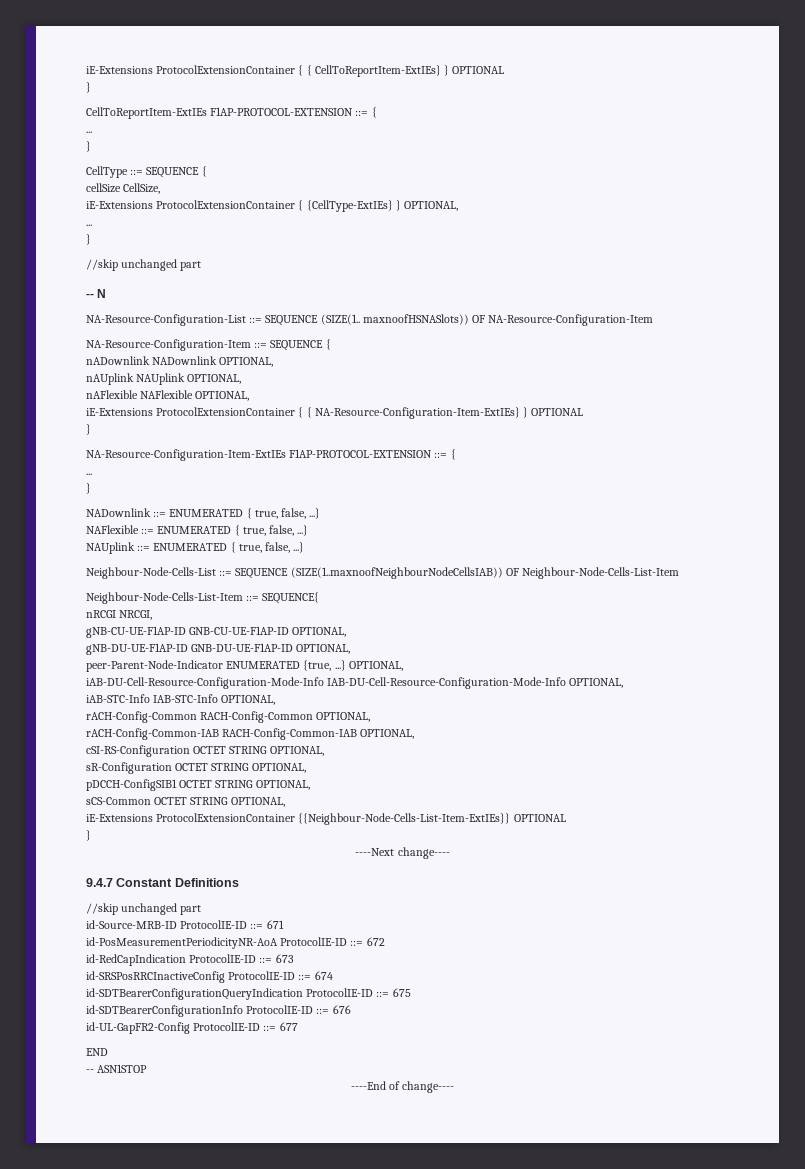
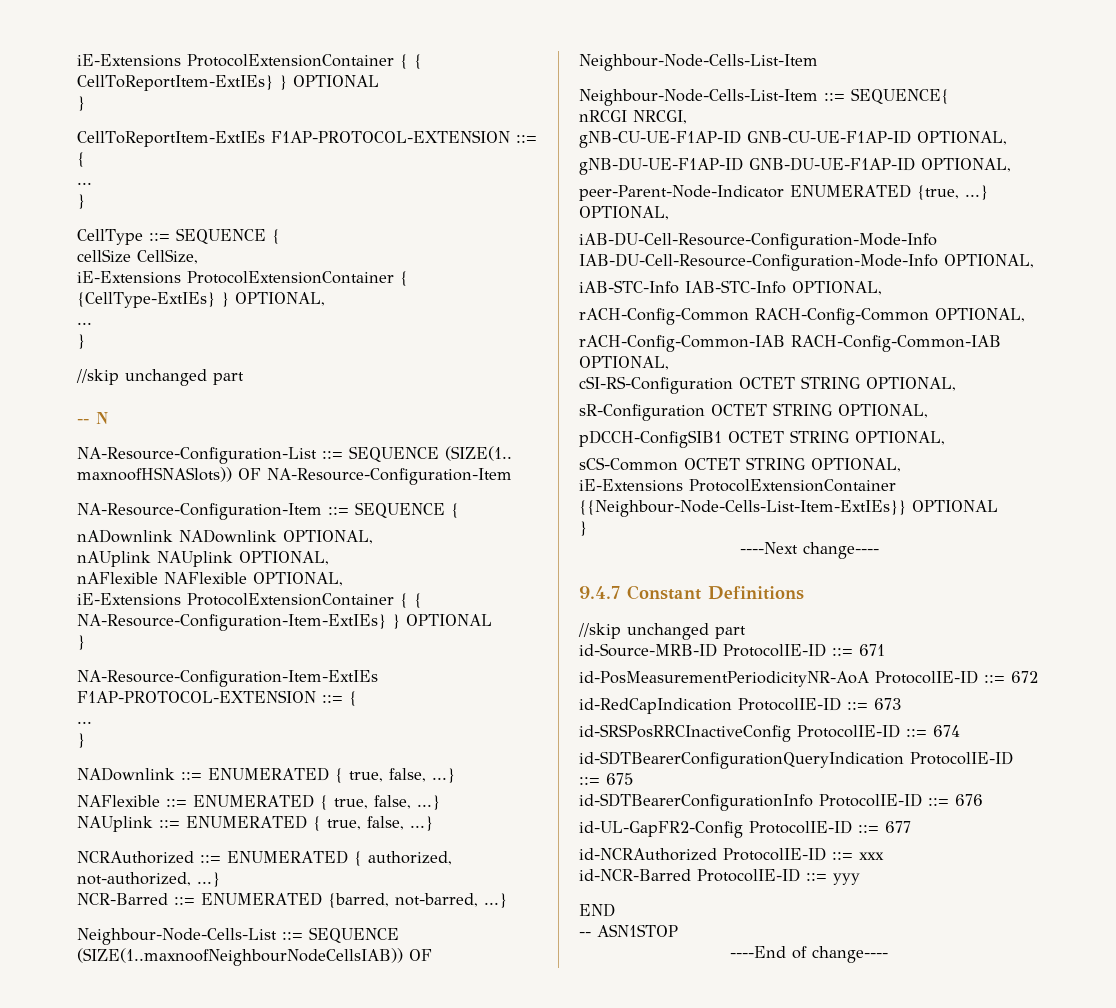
(305, 547) none -> [77,850,452,866] [77,872,220,887] [77,892,507,908] // NCRAuthorized ::= ENUMERATED { authorized, not-authorized, ...} // NCR-Barred ::= ENUMERATED {barred, not-barred, ...}
(298, 1026) none -> [579,847,884,861] [579,868,860,885] // id-NCRAuthorized ProtocolIE-ID ::= xxx // id-NCR-Barred ProtocolIE-ID ::= yyy

